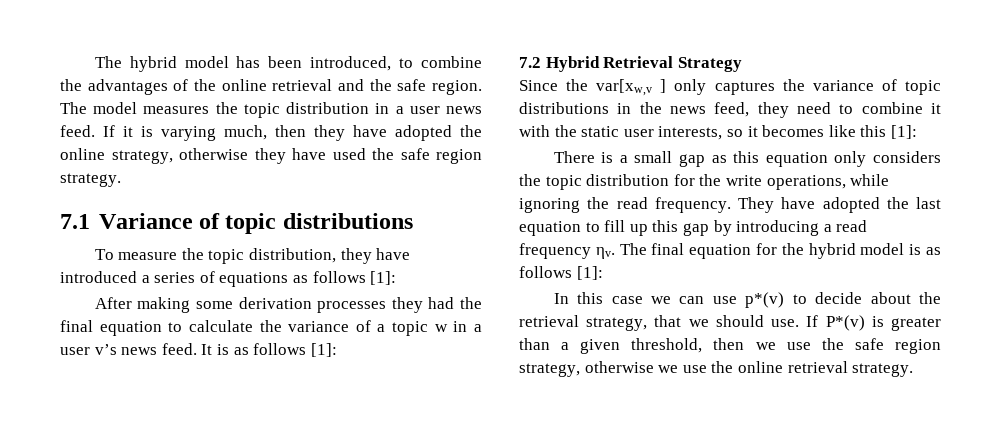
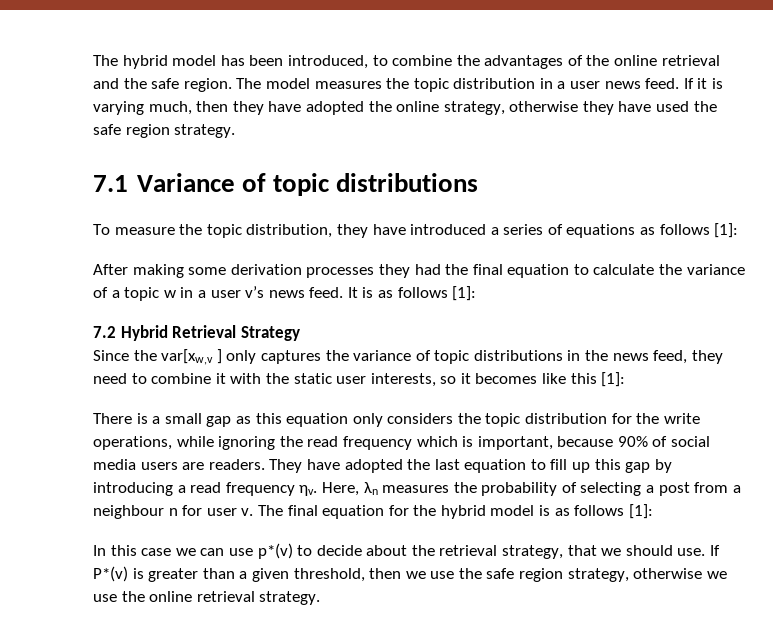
[654,197,731,213] frequency. -> [342,436,711,450] [93,459,265,470] frequency which is important, because 90% of social media users are readers.
(615, 253) none -> [321,482,741,496] [93,505,254,519] Here, λn measures the probability of selecting a post from a neighbour n for user v.

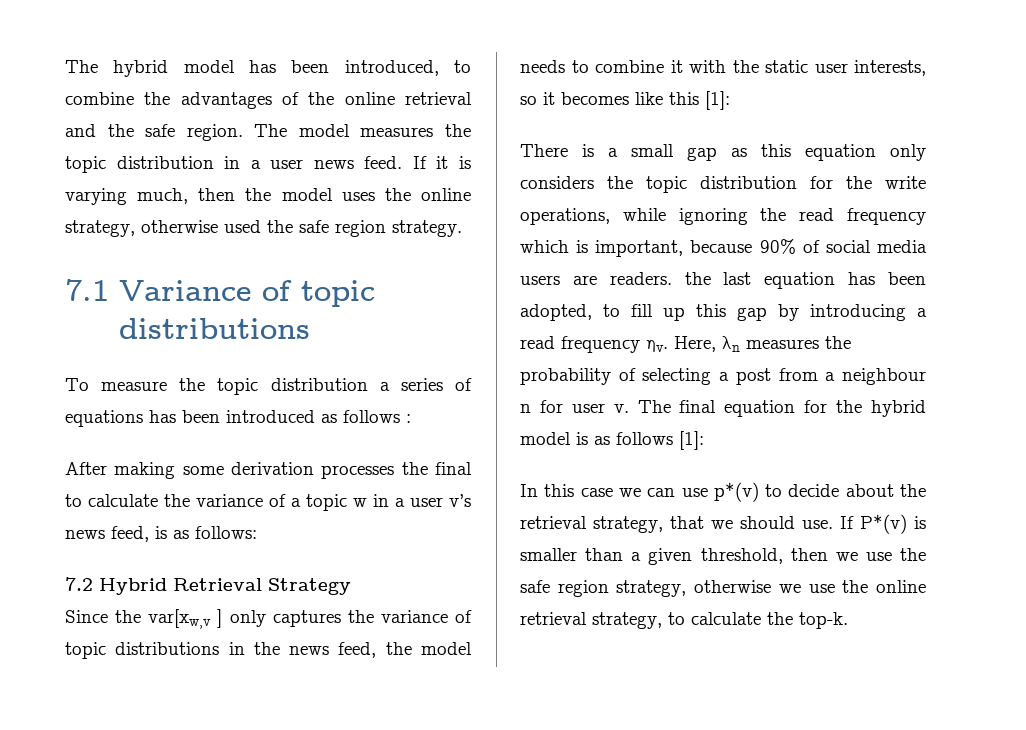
[232,101,364,115] they have adopted -> [245,188,375,201] the model uses
[582,101,652,115] they have -> (218, 226) none
[246,224,487,238] distribution, they have introduced -> [270,378,368,391] distribution
[640,223,739,238] as follows [1]: -> [149,410,411,423] has been introduced as follows :
[378,264,441,278] they had -> (395, 472) none
[507,264,570,278] equation -> (472, 468) none
[309,286,477,301] feed. It is as follows [1]: -> [111,526,257,542] feed, is as follows:
[691,350,723,364] [93,373,127,384] they need -> [385,642,472,655] [520,60,565,73] the model needs
[269,459,527,473] They have adopted the last equation -> [684,272,926,289] [520,304,592,321] the last equation has been adopted,
[148,568,199,582] greater -> [520,548,577,561] smaller
[259,591,321,605] strategy. -> [592,612,848,629] strategy, to calculate the top-k.

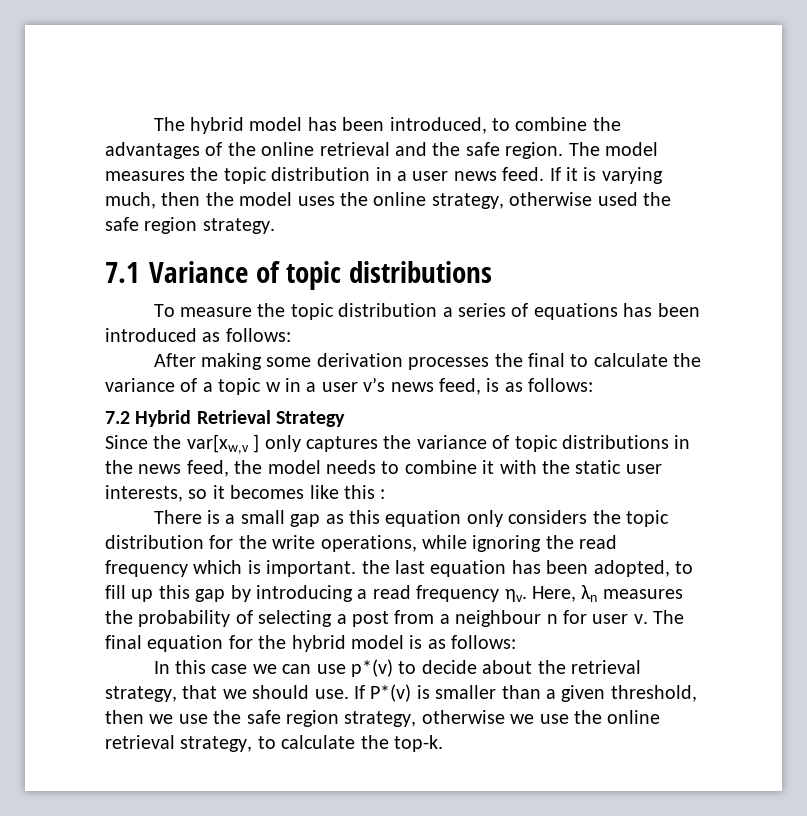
[343,410,411,423] follows : -> [225,328,291,342] follows:
[705,91,730,110] [1]: -> [380,489,386,499] :
[595,239,927,257] [520,272,672,285] important, because 90% of social media users are readers. -> [266,560,357,577] important.
[616,431,704,450] follows [1]: -> [451,635,517,649] follows:

